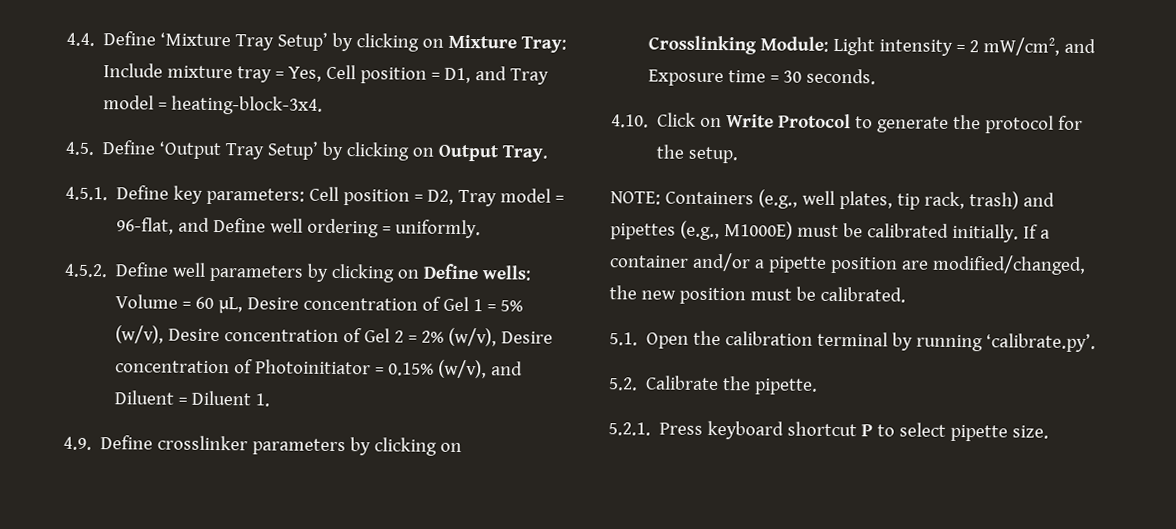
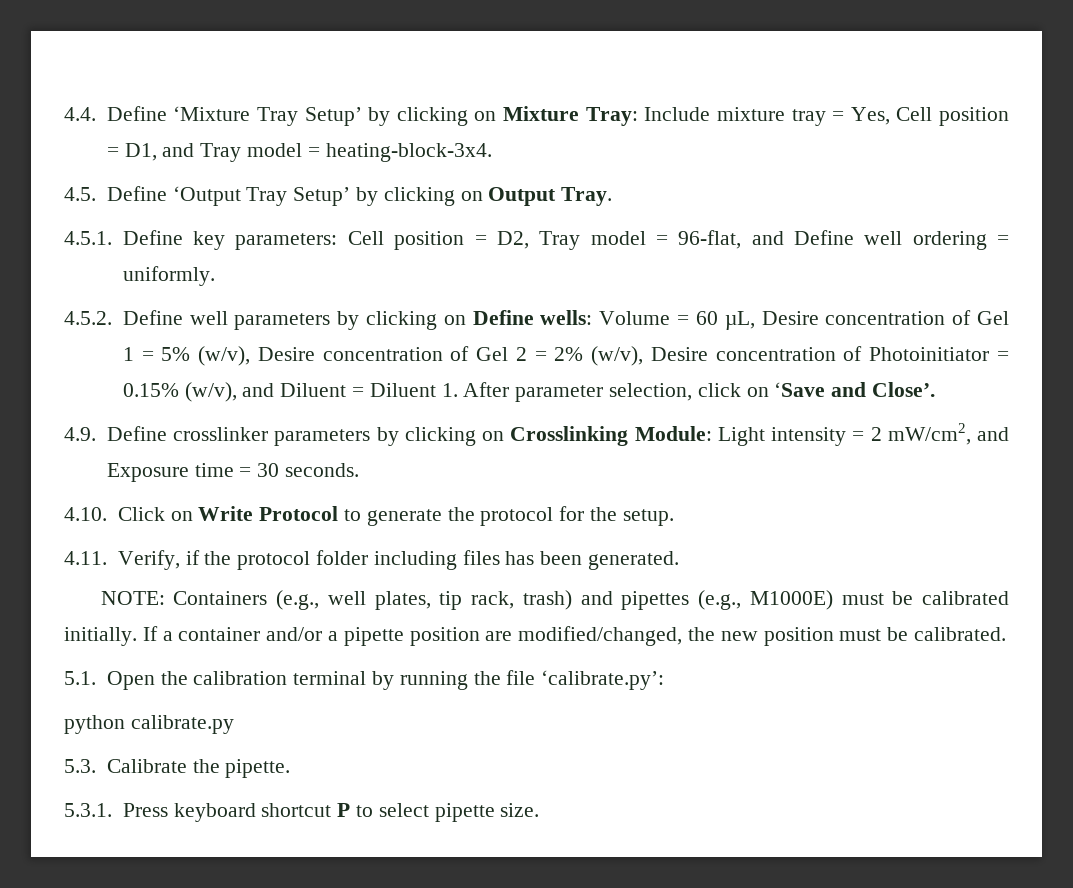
(271, 400) none -> [463,382,936,402] After parameter selection, click on ‘Save and Close’.
(739, 155) none -> [64,550,679,570] // 4.11. Verify, if the protocol folder including files has been generated.
[986,333,1097,353] [608,377,638,391] ‘calibrate.py’. // 5.2. -> [473,670,665,690] [64,715,234,734] [64,759,96,773] the file ‘calibrate.py’: // python calibrate.py // 5.3.
[608,422,651,436] 5.2.1. -> [64,803,112,817] 5.3.1.

